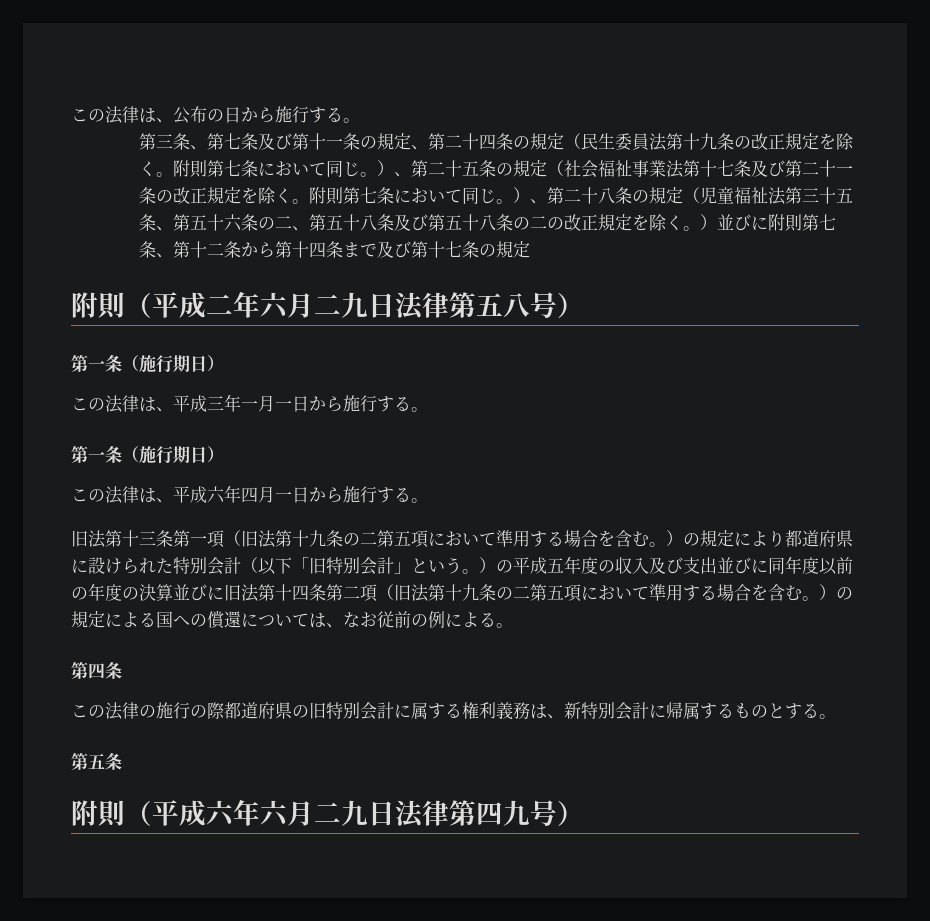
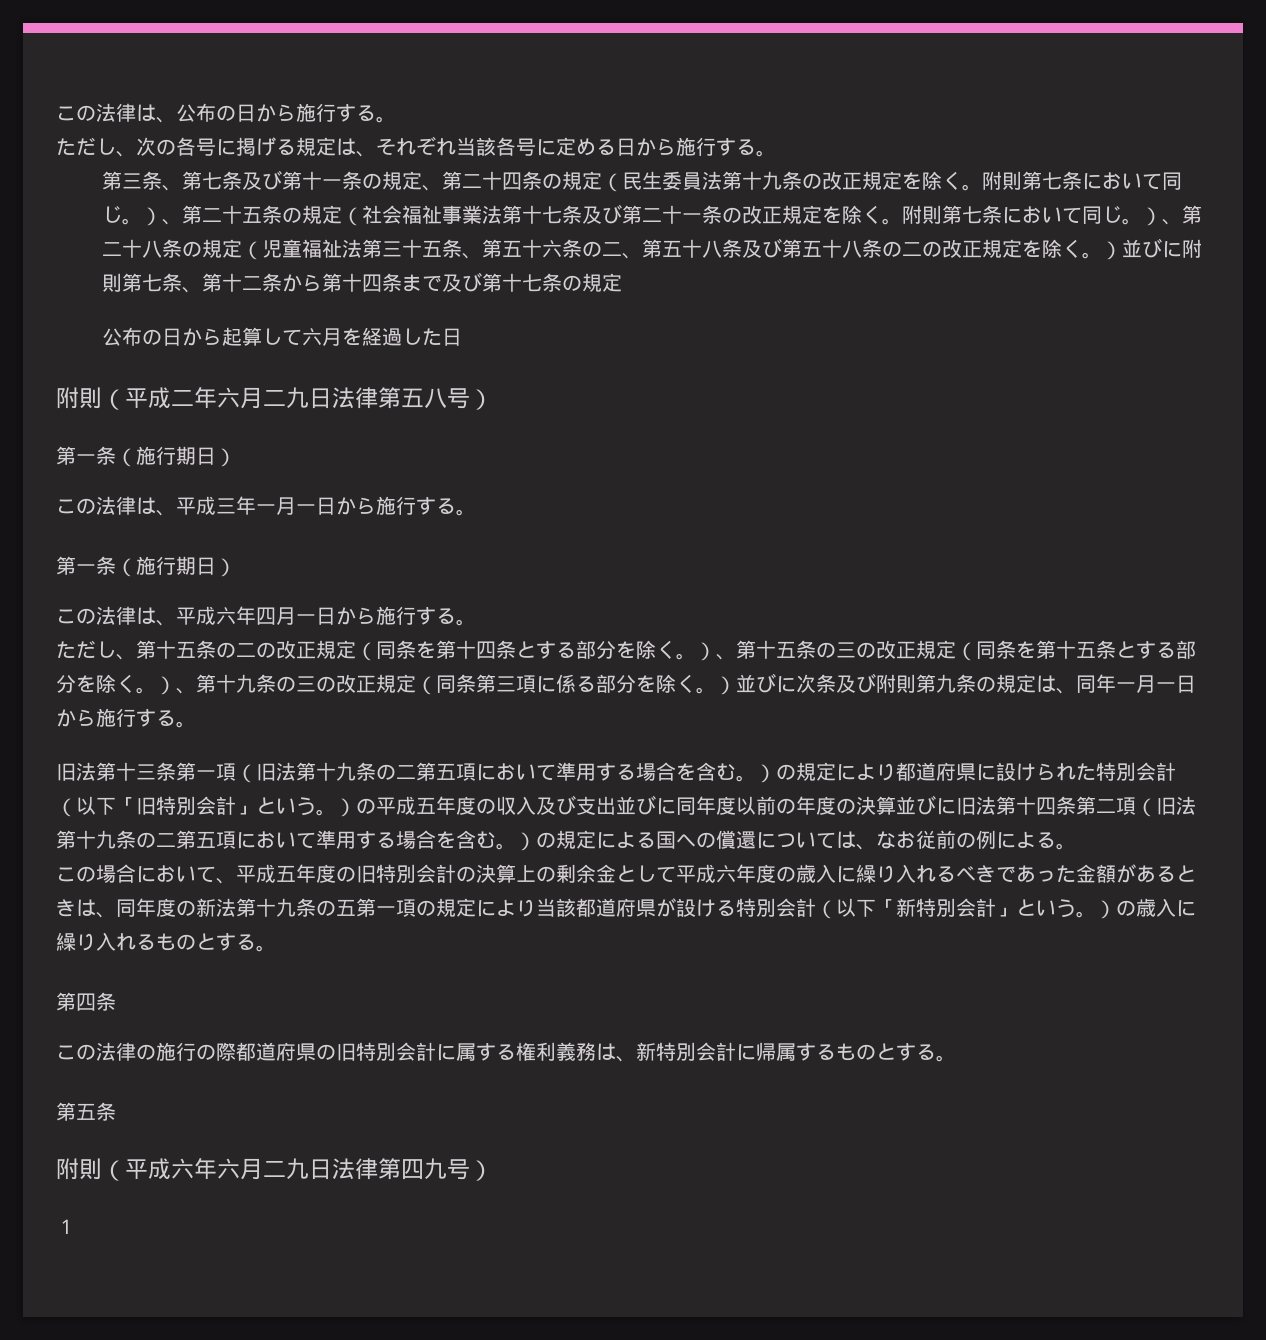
(360, 120) none -> [56,136,776,157] // ただし、次の各号に掲げる規定は、それぞれ当該各号に定める日から施行する。
(530, 249) none -> [101,327,462,346] // 公布の日から起算して六月を経過した日
(428, 500) none -> [56,640,1196,661] [56,673,1196,695] [56,708,196,728] // ただし、第十五条の二の改正規定（同条を第十四条とする部分を除く。）、第十五条の三の改正規定（同条を第十五条とする部分を除く。）、第十九条の三の改正規定（同条第三項に係る部分を除く。）並びに次条及び附則第九条の規定は、同年一月一日から施行する。
(513, 625) none -> [56,864,1196,884] [56,898,1196,919] [56,932,276,952] // この場合において、平成五年度の旧特別会計の決算上の剰余金として平成六年度の歳入に繰り入れるべきであった金額があるときは、同年度の新法第十九条の五第一項の規定により当該都道府県が設ける特別会計（以下「新特別会計」という。）の歳入に繰り入れるものとする。
(584, 813) none -> [56,1219,76,1234] // １

